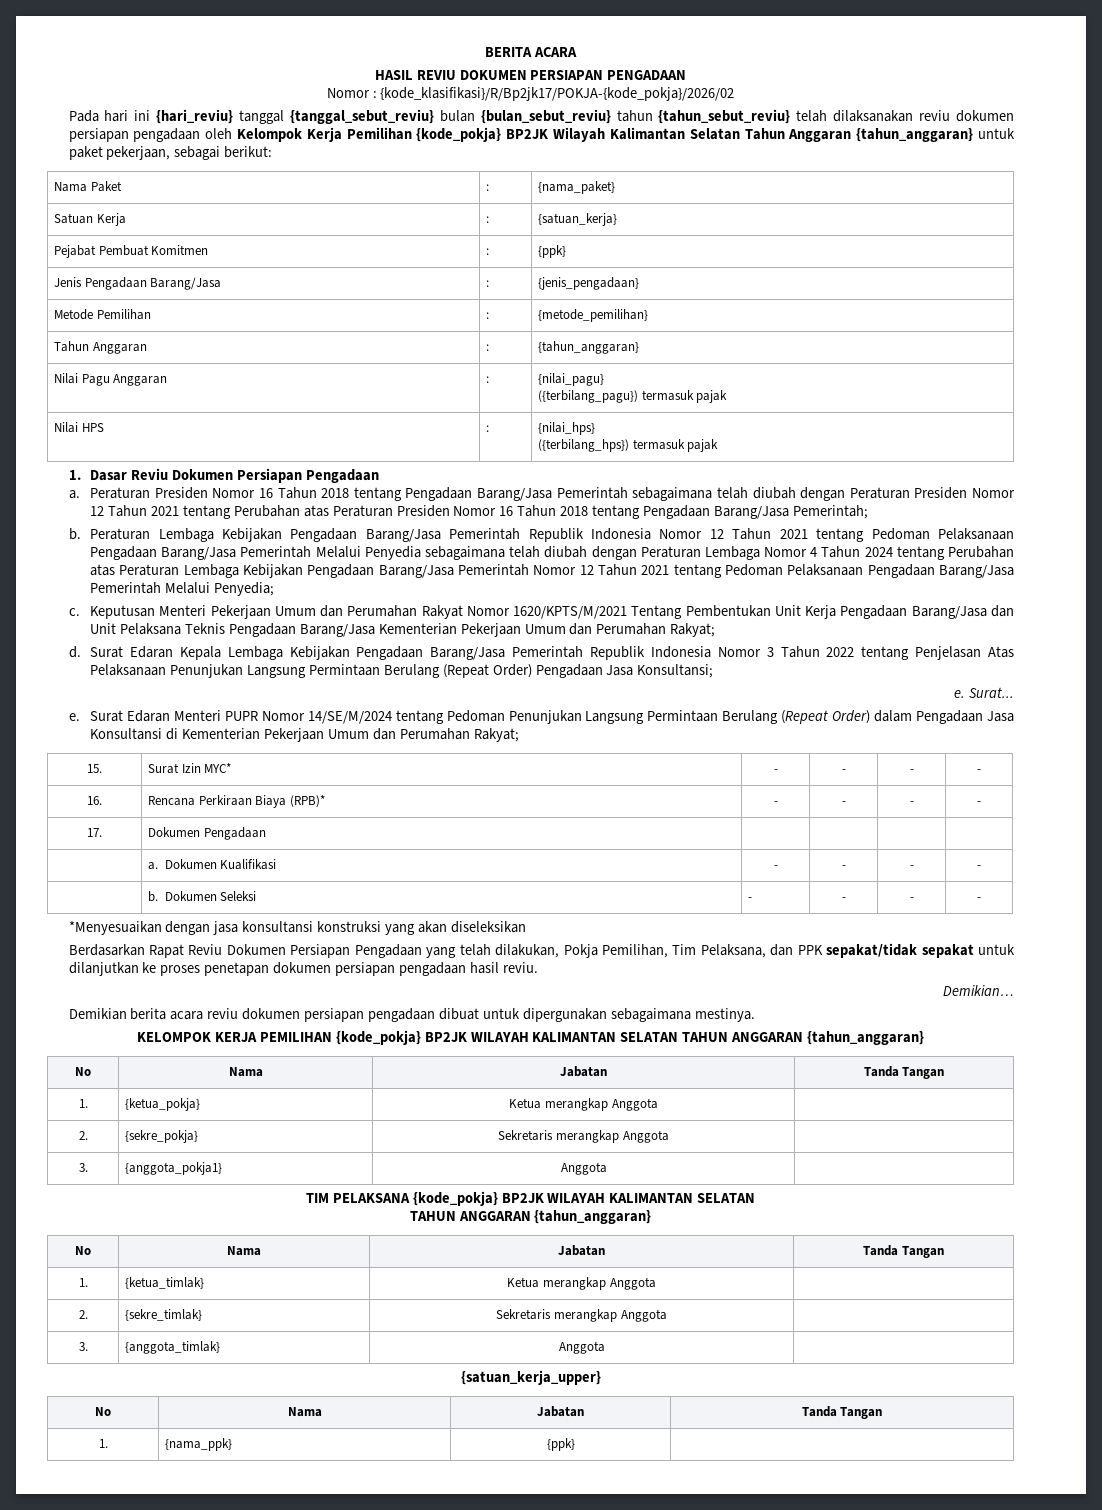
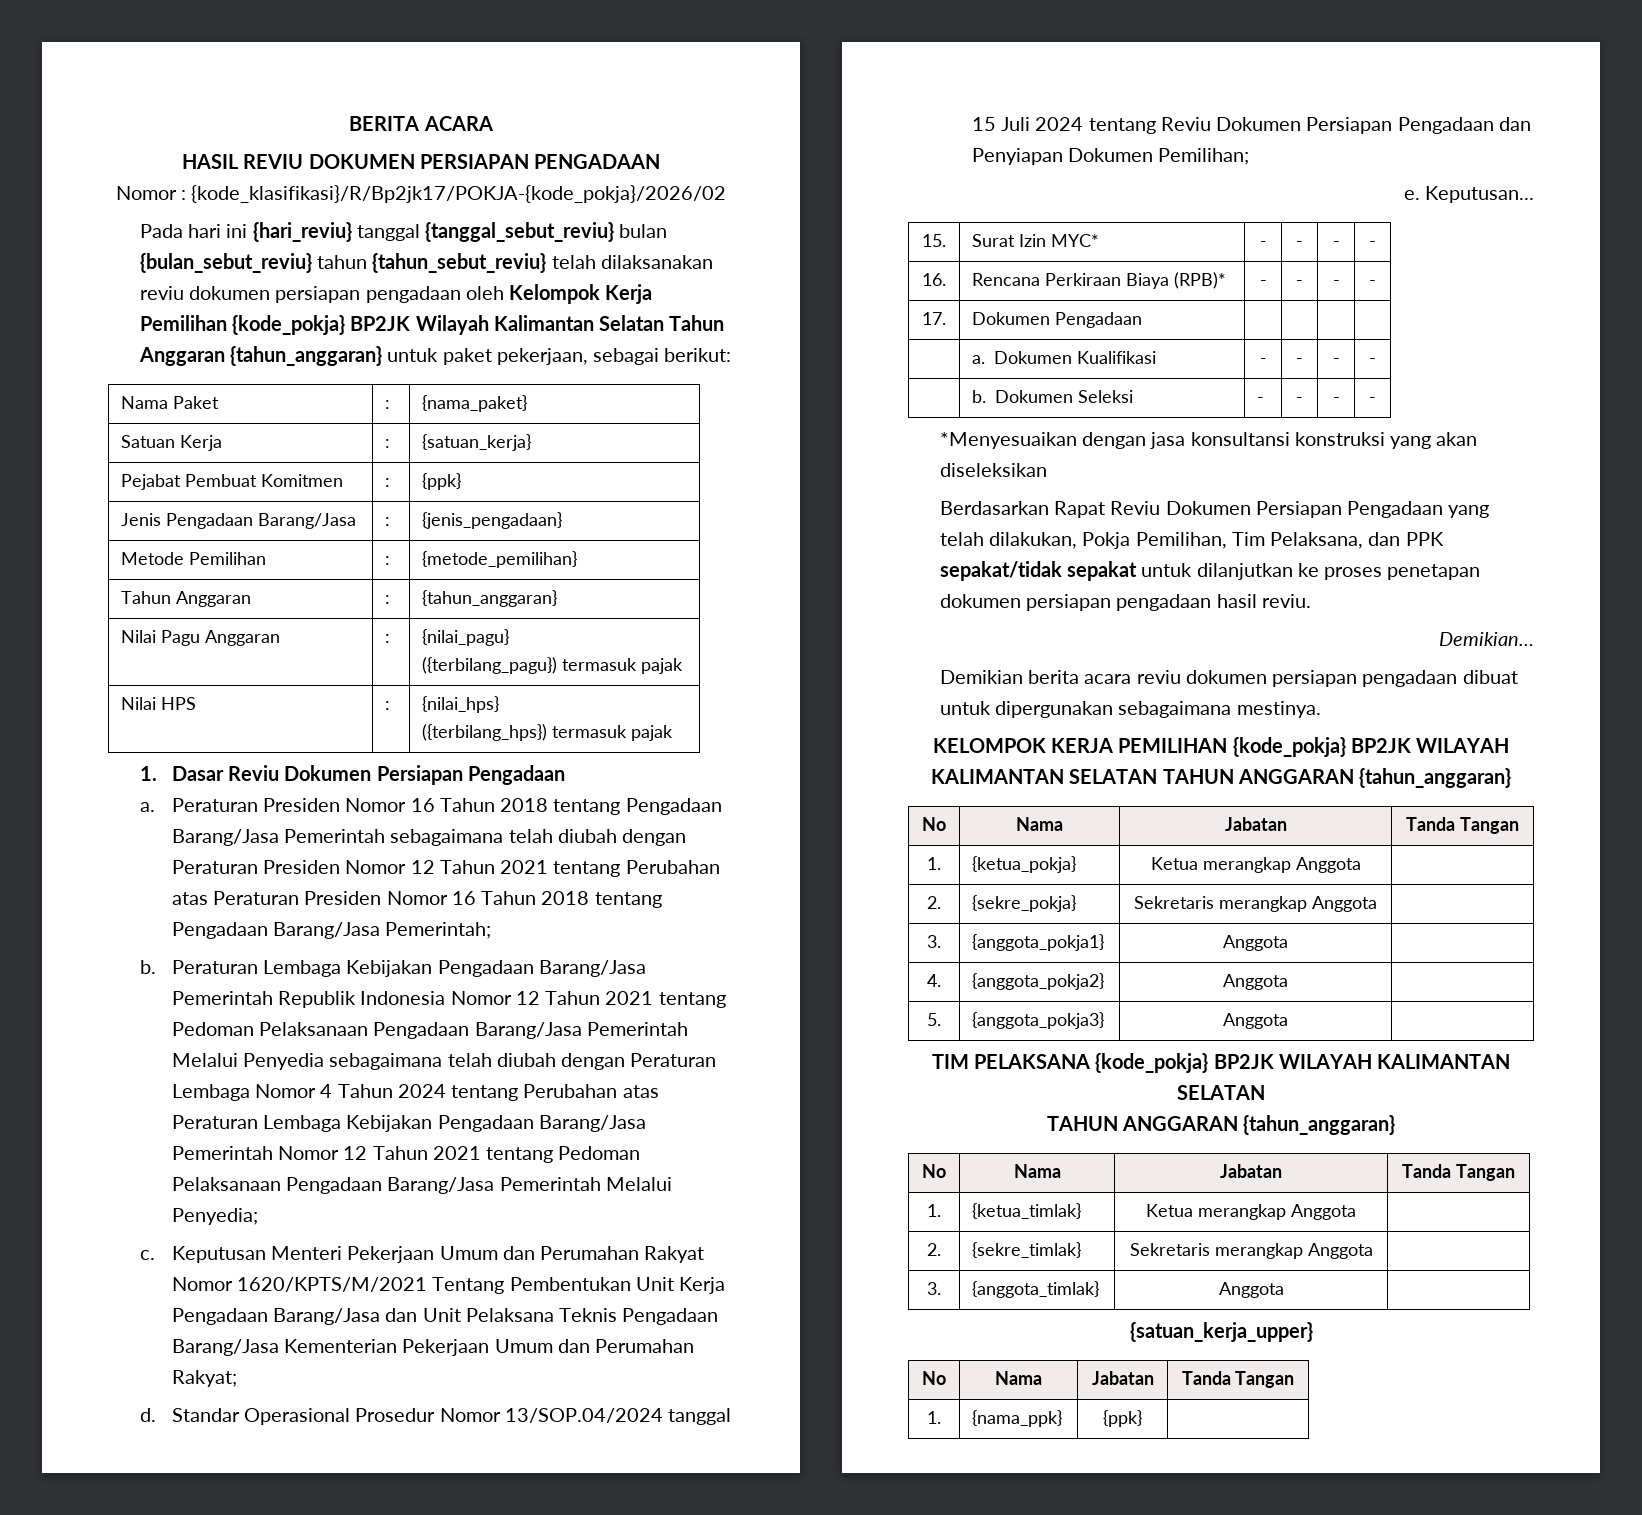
[90,646,1015,660] [90,664,714,678] [954,687,1014,698] [68,710,1015,724] [90,728,519,742] Surat Edaran Kepala Lembaga Kebijakan Pengadaan Barang/Jasa Pemerintah Republik Indonesia Nomor 3 Tahun 2022 tentang Penjelasan Atas Pelaksanaan Penunjukan Langsung Permintaan Berulang (Repeat Order) Pengadaan Jasa Konsultansi; // e. Surat... // e. Surat Edaran Menteri PUPR Nomor 14/SE/M/2024 tentang Pedoman Penunjukan Langsung Permintaan Berulang (Repeat Order) dalam Pengadaan Jasa Konsultansi di Kementerian Pekerjaan Umum dan Perumahan Rakyat; -> [171,1408,732,1425] [971,117,1531,134] [971,148,1250,165] [1403,186,1534,203] Standar Operasional Prosedur Nomor 13/SOP.04/2024 tanggal 15 Juli 2024 tentang Reviu Dokumen Persiapan Pengadaan dan Penyiapan Dokumen Pemilihan; // e. Keputusan...
(607, 1168) none -> [927,974,941,987] [972,973,1105,990] [1223,974,1288,990] [927,1013,941,1026] [972,1012,1105,1029] [1223,1013,1288,1029] // 4. | {anggota_pokja2} | Anggota | // 5. | {anggota_pokja3} | Anggota |

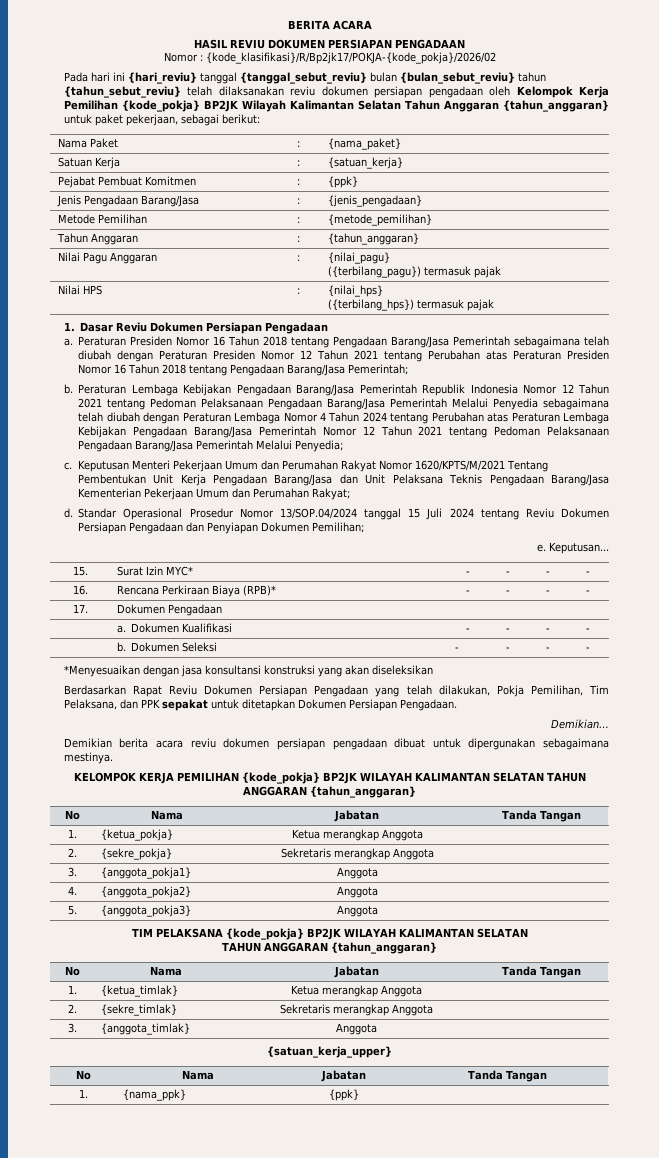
[939,561,1062,581] sepakat/tidak -> (160, 703) none
[1196,563,1481,580] [939,594,1311,611] dilanjutkan ke proses penetapan dokumen persiapan pengadaan hasil reviu. -> [241,699,457,711] ditetapkan Dokumen Persiapan Pengadaan.

